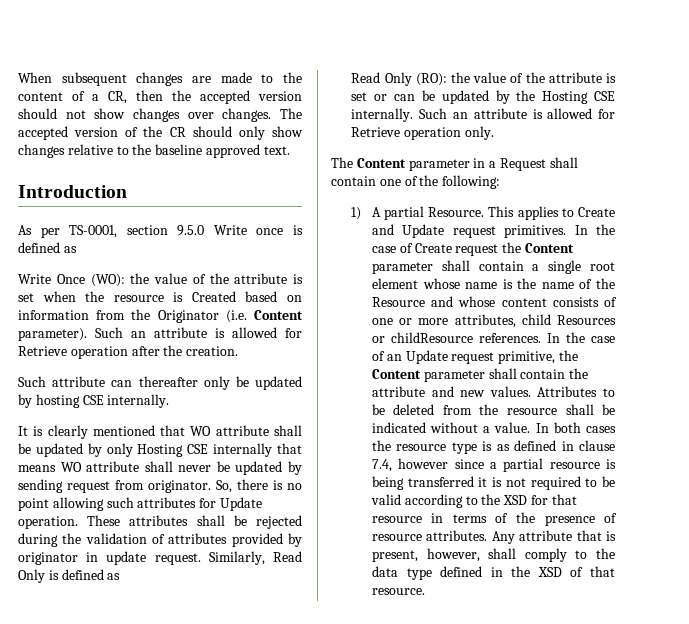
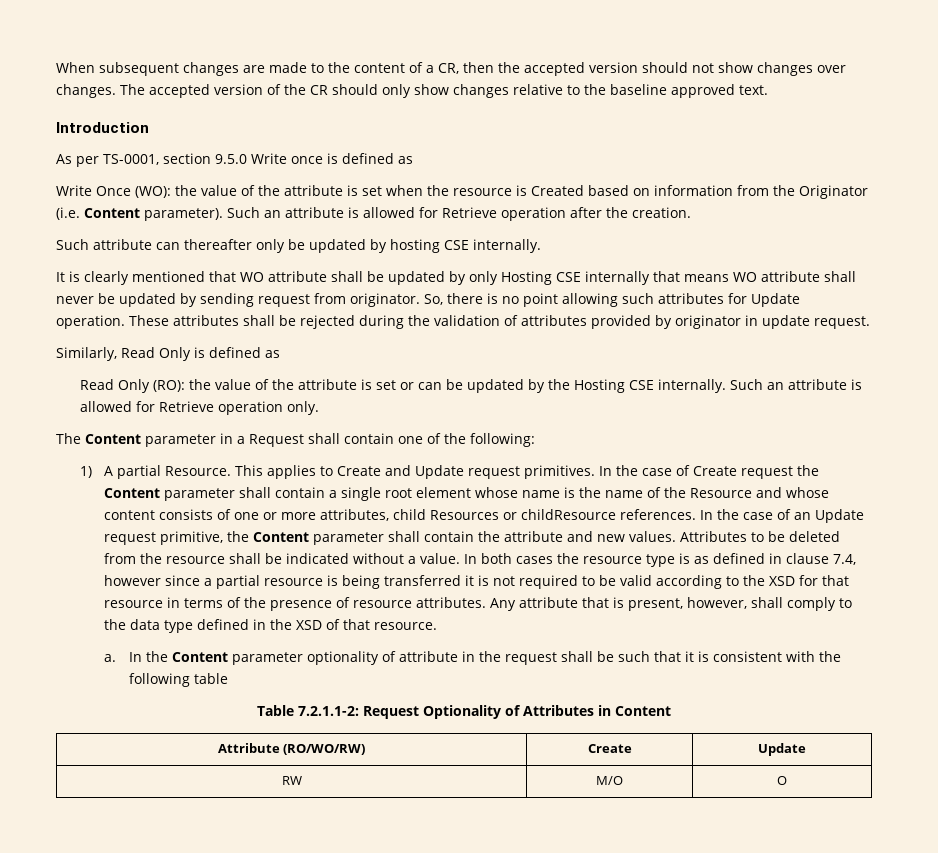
(201, 559) none -> (870, 322) //
(425, 591) none -> [104,651,841,665] [128,673,228,687] [257,705,671,719] [217,743,366,755] [587,744,632,753] [758,743,806,756] [281,776,302,785] [596,776,623,785] [777,776,787,785] // a. In the Content parameter optionality of attribute in the request shall be such that it is consistent with the following table // Table 7.2.1.1-2: Request Optionality of Attributes in Content // Attribute (RO/WO/RW) | Create | Update // RW | M/O | O

